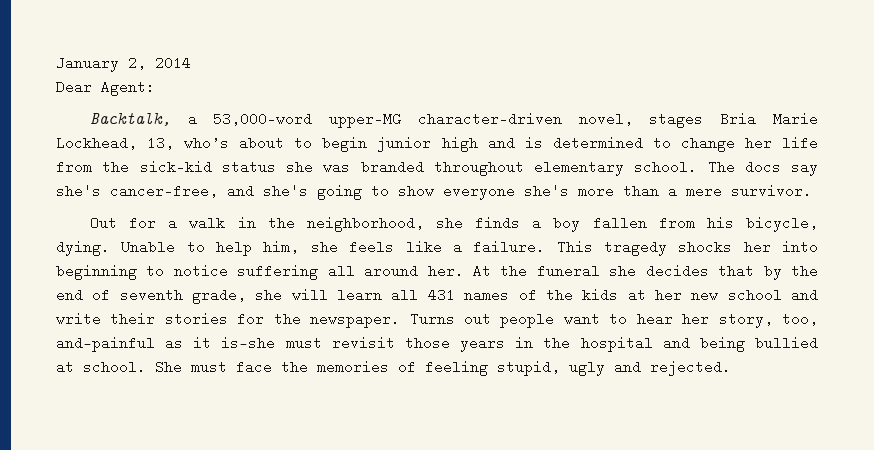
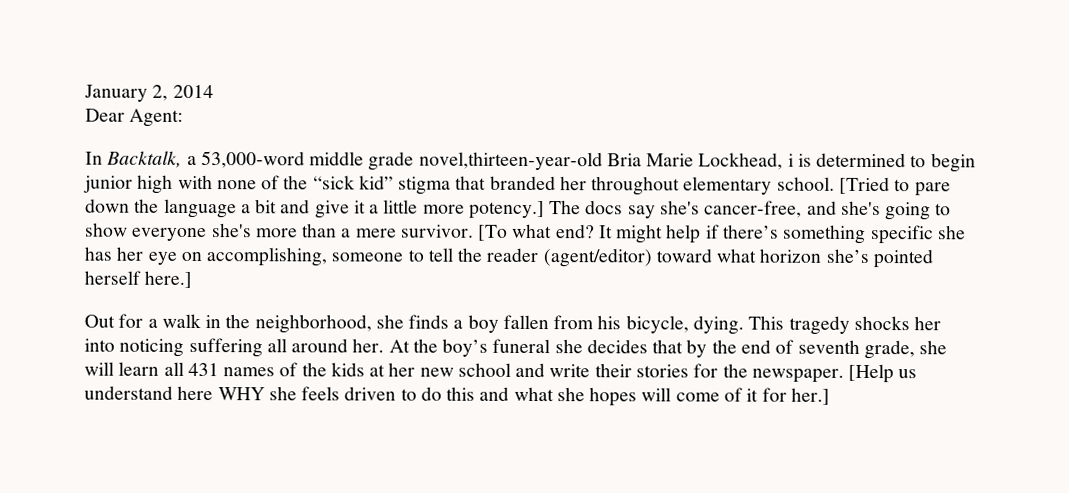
(155, 88) none -> [85,151,103,165] In
[329,112,818,128] [56,136,818,152] [56,160,698,176] upper-MG character-driven novel, stages Bria Marie Lockhead, 13, who’s about to begin junior high and is determined to change her life from the sick-kid status she was branded throughout elementary school. -> [309,151,976,173] [83,174,951,197] [85,198,545,220] middle grade novel,thirteen-year-old Bria Marie Lockhead, i is determined to begin junior high with none of the “sick kid” stigma that branded her throughout elementary school. [Tried to pare down the language a bit and give it a little more potency.]
(812, 191) none -> [478,223,966,245] [84,246,933,269] [84,270,193,288] [To what end? It might help if there’s something specific she has her eye on accomplishing, someone to tell the reader (agent/editor) toward what horizon she’s pointed herself here.]
[121,240,546,256] Unable to help him, she feels like a failure. -> (744, 325) none
[56,264,228,280] beginning to notice -> [119,338,185,357] noticing
(528, 271) none -> [442,338,489,357] boy’s
[409,312,819,328] [56,336,818,352] [56,360,731,376] Turns out people want to hear her story, too, and—painful as it is—she must revisit those years in the hospital and being bullied at school. She must face the memories of feeling stupid, ugly and rejected. -> [848,363,918,384] [84,385,830,407] [Help us understand here WHY she feels driven to do this and what she hopes will come of it for her.]

